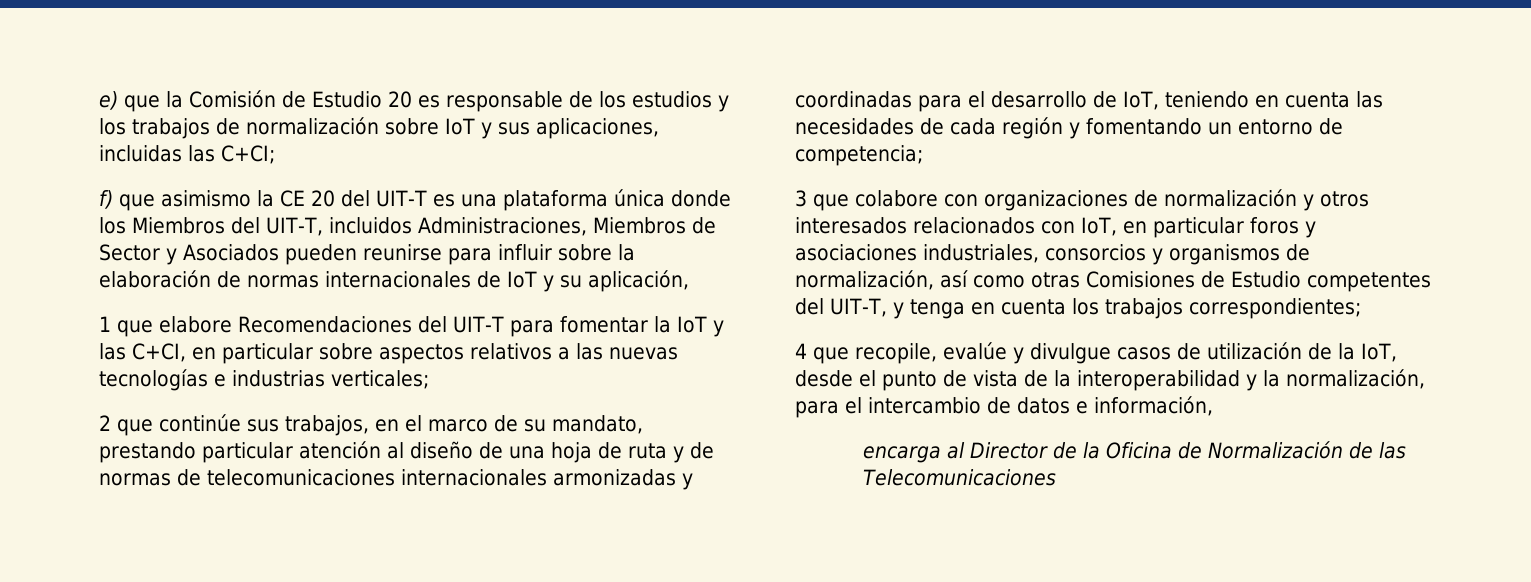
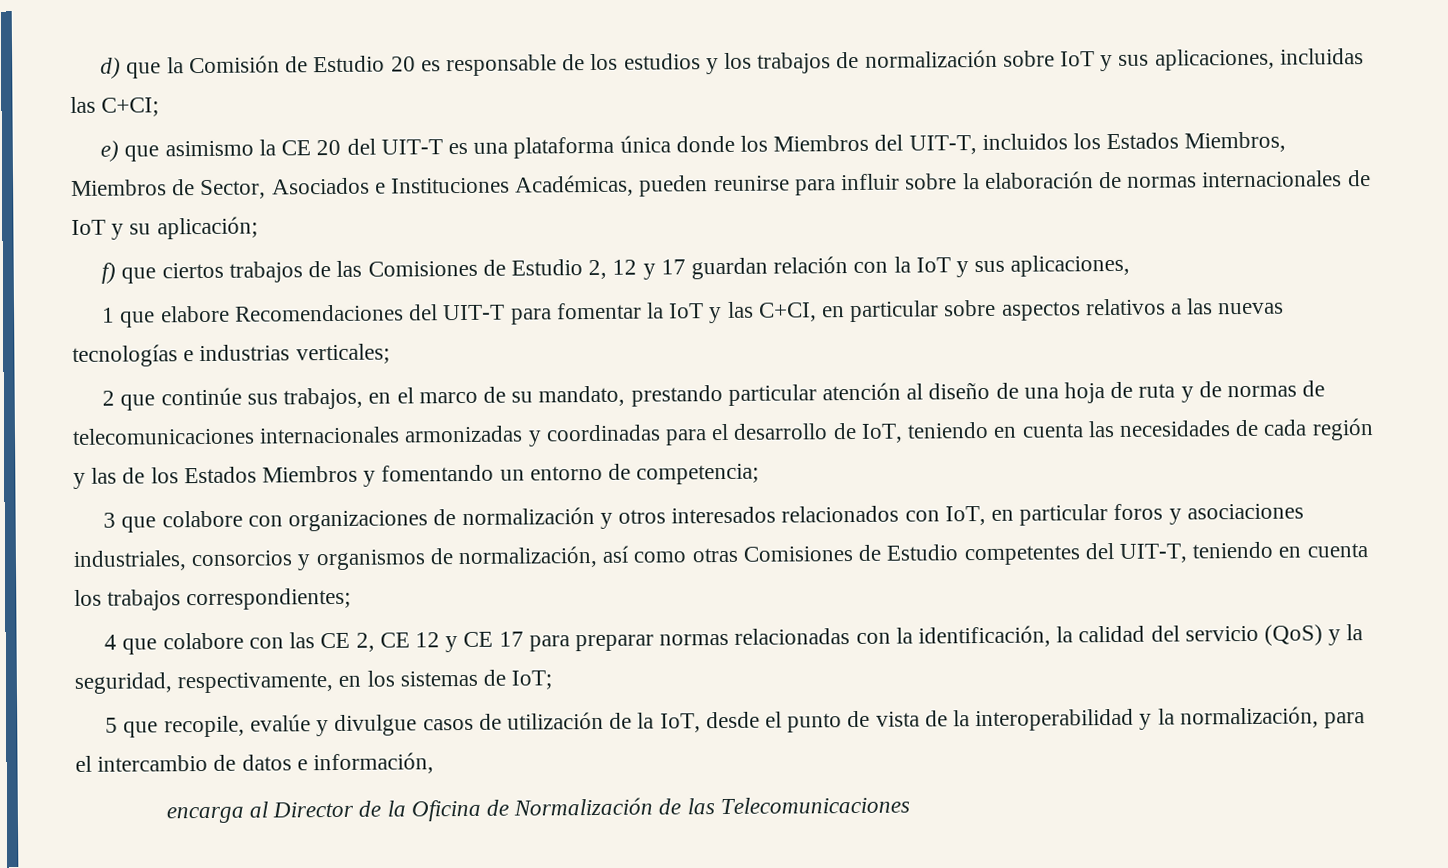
[99,91,118,110] e) -> [100,57,122,79] d)
[99,190,113,209] f) -> [100,140,120,162] e)
[417,217,716,236] [99,244,279,265] Administraciones, Miembros de Sector y Asociados -> [1073,131,1287,153] [71,174,635,200] los Estados Miembros, Miembros de Sector, Asociados e Instituciones Académicas,
[588,270,689,292] aplicación, -> [156,216,258,240] [101,254,1131,284] aplicación; // f) que ciertos trabajos de las Comisiones de Estudio 2, 12 y 17 guardan relación con la IoT y sus aplicaciones,
(1080, 130) none -> [91,465,377,487] las de los Estados Miembros y
[892,299,965,319] y tenga -> [1192,541,1274,559] teniendo
(849, 355) none -> [162,624,1364,653] [74,669,553,694] [105,717,159,738] colabore con las CE 2, CE 12 y CE 17 para preparar normas relacionadas con la identificación, la calidad del servicio (QoS) y la seguridad, respectivamente, en los sistemas de IoT; // 5 que

